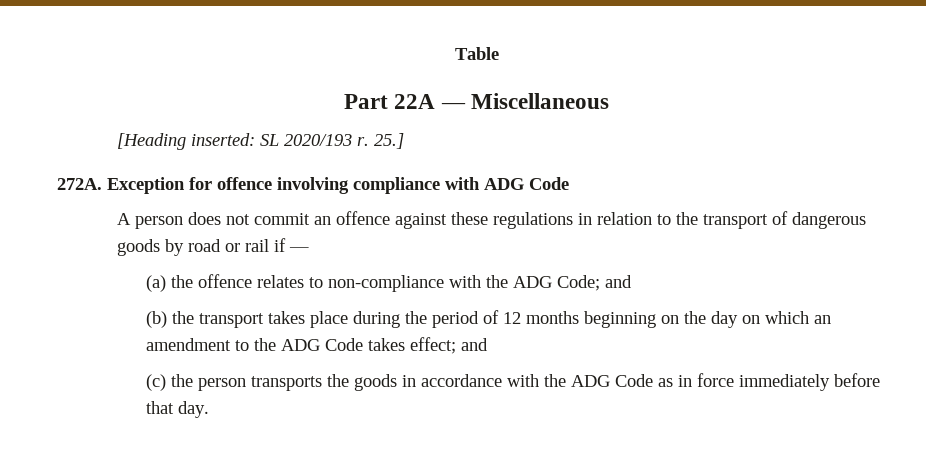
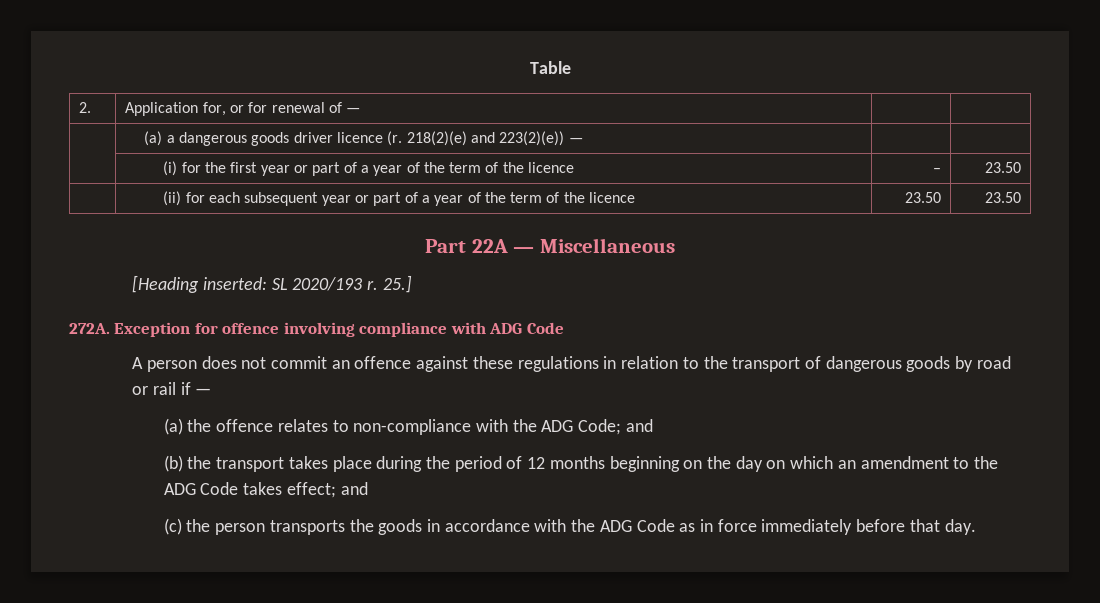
(499, 53) none -> [79,102,92,113] [125,102,361,116] [144,131,583,146] [163,161,575,176] [932,168,941,173] [984,162,1021,173] [163,191,636,206] [904,192,941,203] [984,192,1021,203] // 2. | Application for, or for renewal of — | | // | (a) a dangerous goods driver licence (r. 218(2)(e) and 223(2)(e)) — | | // | (i) for the first year or part of a year of the term of the licence | – | 23.50 // | (ii) for each subsequent year or part of a year of the term of the licence | 23.50 | 23.50

